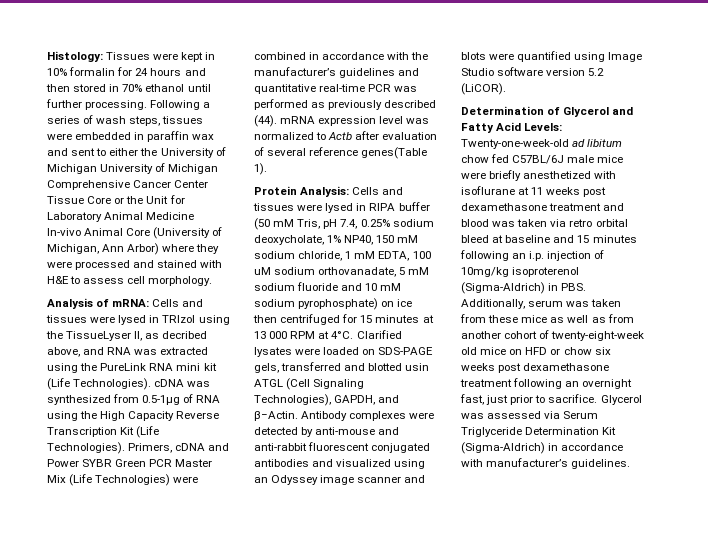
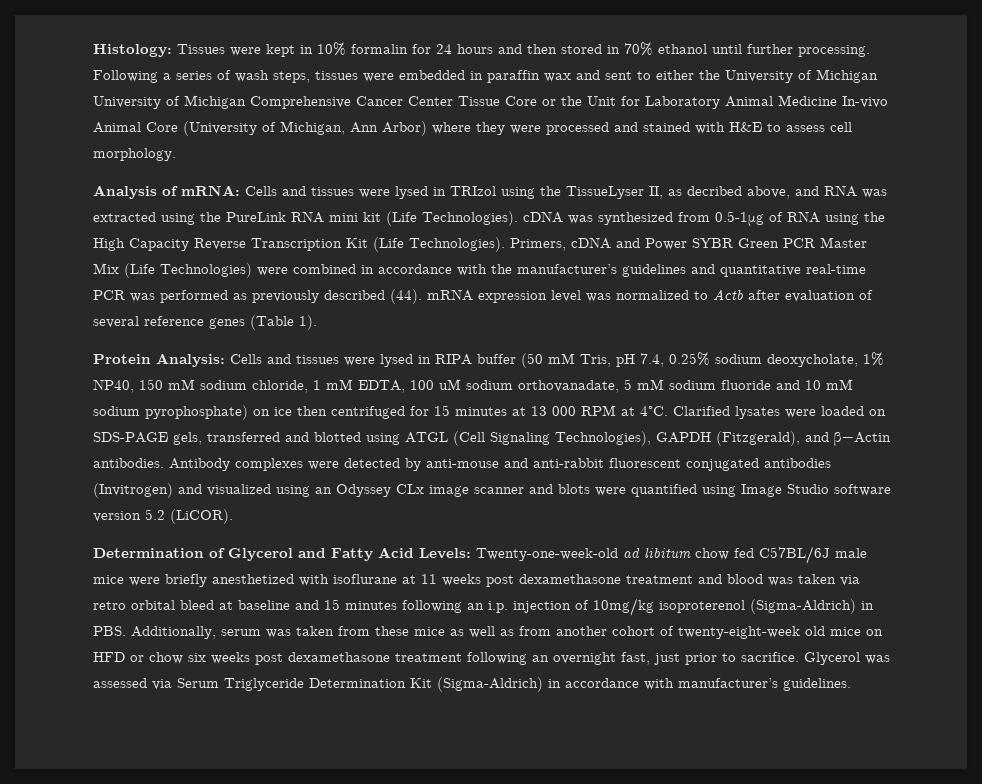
[361,147,428,159] genes(Table -> [209,315,294,330] genes (Table
[405,363,430,371] usin -> [366,433,400,445] using
[334,395,400,405] [254,411,298,421] GAPDH, and β−Actin. -> [656,431,891,446] [93,458,164,468] GAPDH (Fitzgerald), and β−Actin antibodies.
(309, 463) none -> [93,483,173,498] (Invitrogen)
(319, 480) none -> [396,484,424,494] CLx

